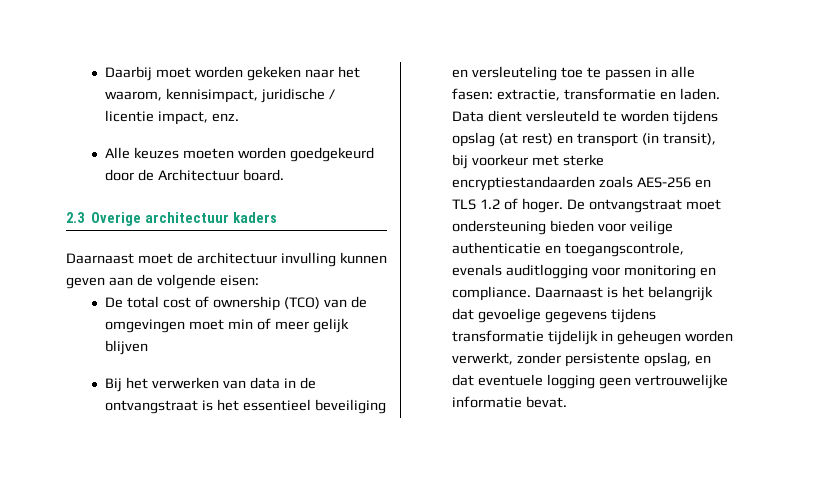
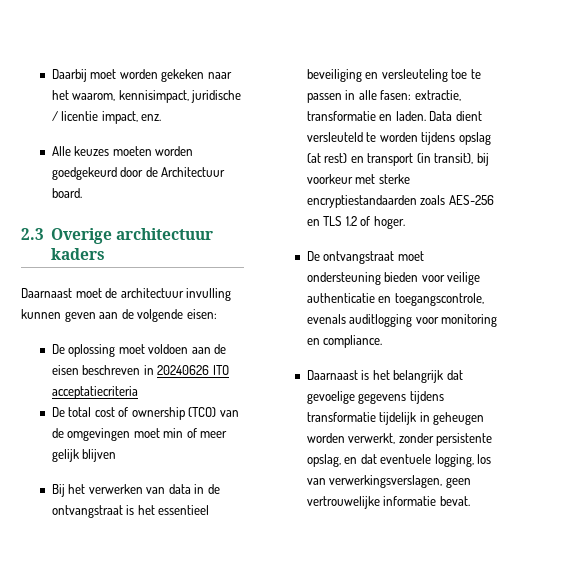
(259, 280) none -> [51,344,227,357] [51,365,229,375] [51,386,138,399] // De oplossing moet voldoen aan de eisen beschreven in 20240626 ITO acceptatiecriteria
(564, 205) none -> (405, 222) //
(532, 293) none -> (383, 341) //
[547,374,596,389] logging -> [434,454,492,467] [306,475,443,488] logging, los van verwerkingsverslagen,

